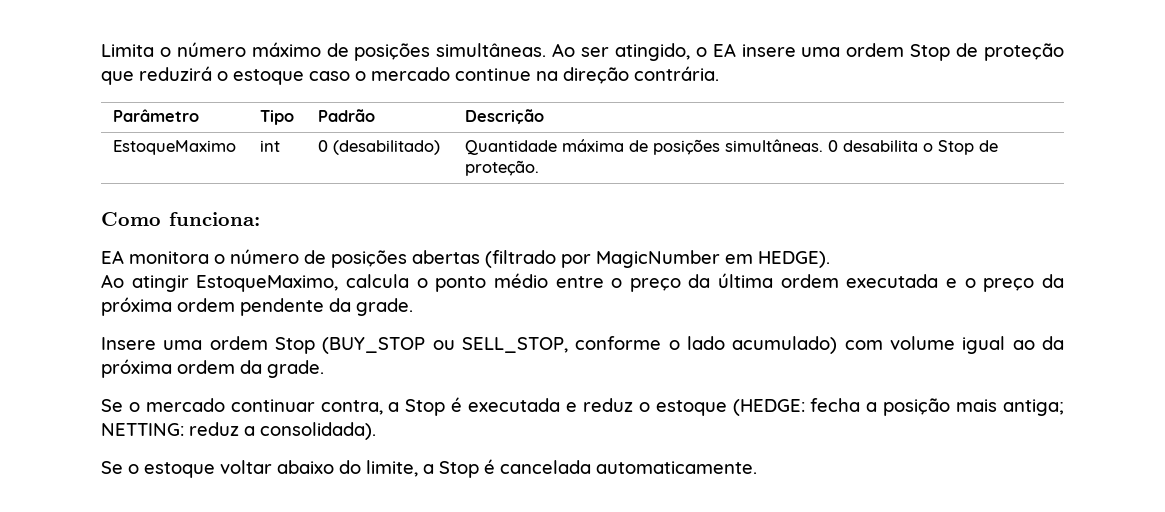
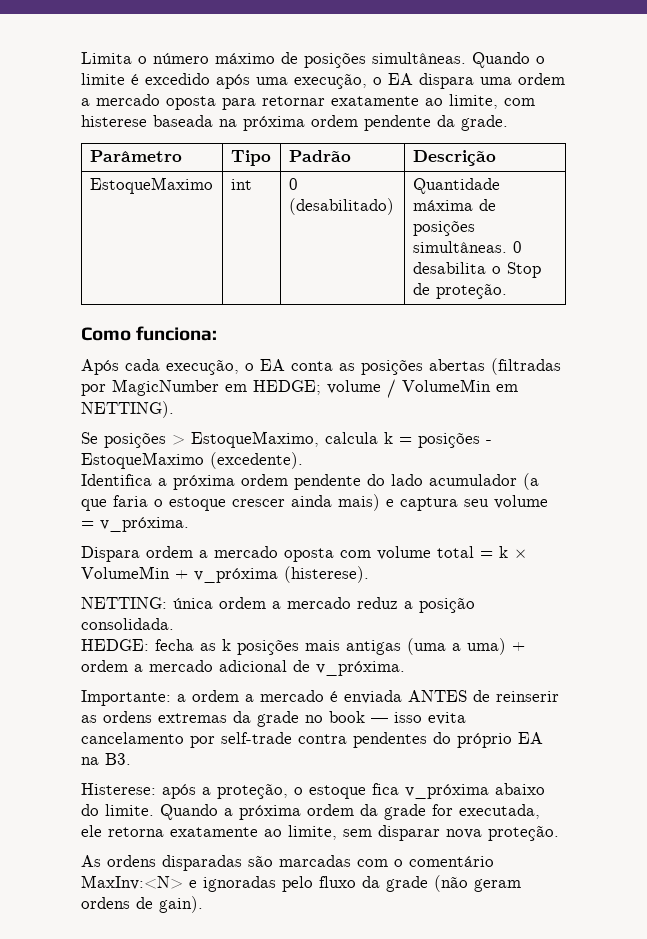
[552,43,1064,61] [101,66,719,85] Ao ser atingido, o EA insere uma ordem Stop de proteção que reduzirá o estoque caso o mercado continue na direção contrária. -> [472,52,545,68] [81,73,565,89] [81,94,535,110] [81,115,508,131] Quando o limite é excedido após uma execução, o EA dispara uma ordem a mercado oposta para retornar exatamente ao limite, com histerese baseada na próxima ordem pendente da grade.
[101,249,326,264] EA monitora o número de -> [81,359,355,375] Após cada execução, o EA conta as
[485,250,556,268] (filtrado -> [491,358,561,375] (filtradas
[758,251,830,268] [101,273,1064,292] [101,297,413,316] [101,336,1065,354] [101,359,324,378] [101,397,1065,416] [101,422,376,440] [101,459,757,478] HEDGE). // Ao atingir EstoqueMaximo, calcula o ponto médio entre o preço da última ordem executada e o preço da próxima ordem pendente da grade. // Insere uma ordem Stop (BUY_STOP ou SELL_STOP, conforme o lado acumulado) com volume igual ao da próxima ordem da grade. // Se o mercado continuar contra, a Stop é executada e reduz o estoque (HEDGE: fecha a posição mais antiga; NETTING: reduz a consolidada). // Se o estoque voltar abaixo do limite, a Stop é cancelada automaticamente. -> [253,379,518,398] [81,401,174,418] [81,431,492,448] [81,452,303,469] [81,473,539,490] [81,494,548,511] [81,517,189,532] [81,546,527,562] [81,566,369,583] [81,597,475,613] [81,618,174,630] [81,638,525,655] [81,660,405,676] [81,690,559,706] [81,711,466,727] [81,732,543,748] [81,753,131,765] [81,783,545,799] [81,804,540,820] [81,825,559,841] [81,855,494,871] [81,875,521,892] [81,896,203,913] HEDGE; volume / VolumeMin em NETTING). // Se posições > EstoqueMaximo, calcula k = posições - EstoqueMaximo (excedente). // Identifica a próxima ordem pendente do lado acumulador (a que faria o estoque crescer ainda mais) e captura seu volume = v_próxima. // Dispara ordem a mercado oposta com volume total = k × VolumeMin + v_próxima (histerese). // NETTING: única ordem a mercado reduz a posição consolidada. // HEDGE: fecha as k posições mais antigas (uma a uma) + ordem a mercado adicional de v_próxima. // Importante: a ordem a mercado é enviada ANTES de reinserir as ordens extremas da grade no book — isso evita cancelamento por self-trade contra pendentes do próprio EA na B3. // Histerese: após a proteção, o estoque fica v_próxima abaixo do limite. Quando a próxima ordem da grade for executada, ele retorna exatamente ao limite, sem disparar nova proteção. // As ordens disparadas são marcadas com o comentário MaxInv:<N> e ignoradas pelo fluxo da grade (não geram ordens de gain).

